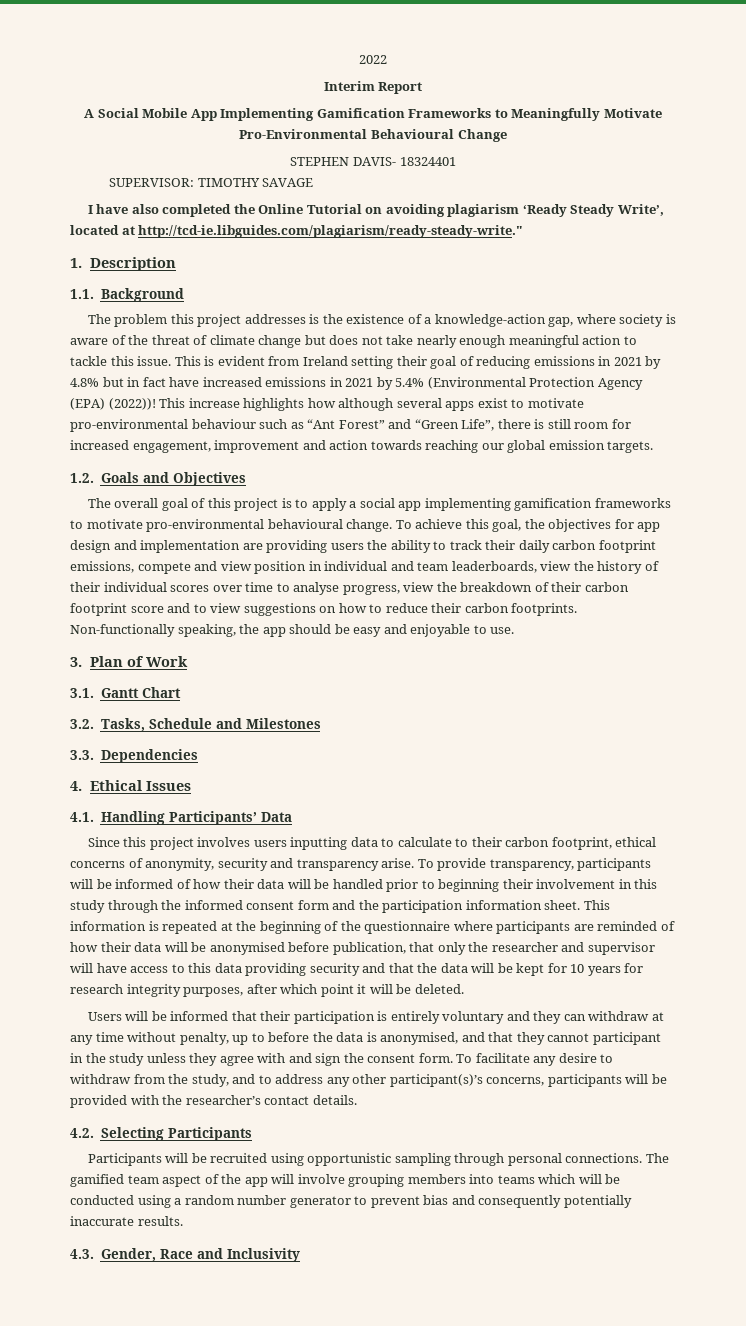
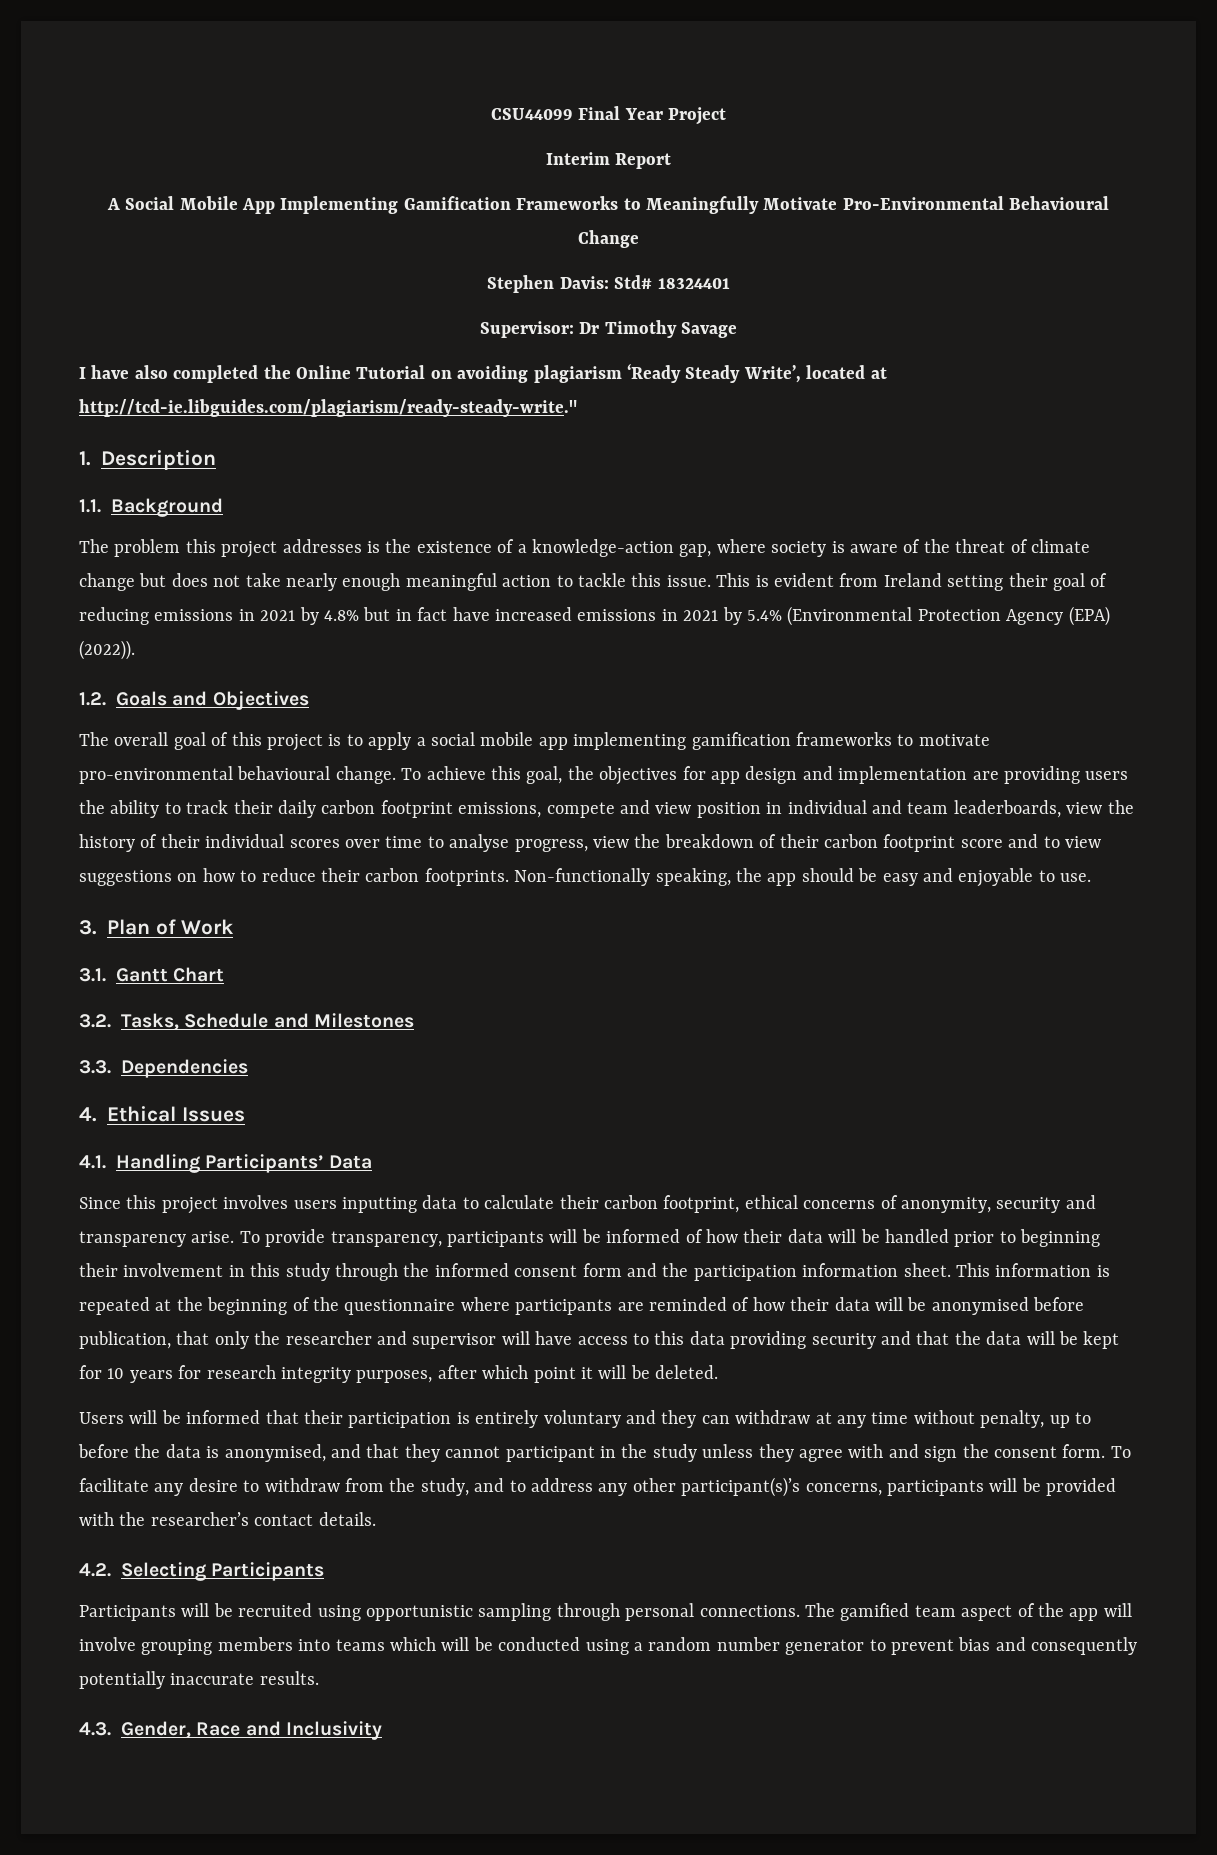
[359,55,387,64] 2022 -> [490,106,727,125] CSU44099 Final Year Project
[290,157,456,166] [109,178,314,187] STEPHEN DAVIS- 18324401 // SUPERVISOR: TIMOTHY SAVAGE -> [487,275,730,293] [479,320,738,338] Stephen Davis: Std# 18324401 // Supervisor: Dr Timothy Savage
[108,398,584,411] [70,419,631,432] [70,440,654,453] (2022))! This increase highlights how although several apps exist to motivate pro-environmental behaviour such as “Ant Forest” and “Green Life”, there is still room for increased engagement, improvement and action towards reaching our global emission targets. -> [79,640,135,660] (2022)).
(395, 503) none -> [480,732,534,746] mobile
[455,838,469,847] to -> (555, 1202) none

